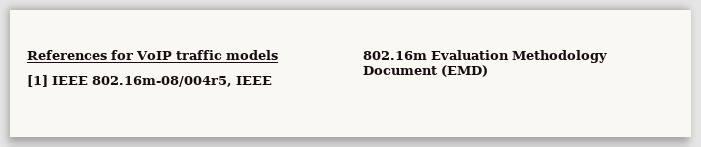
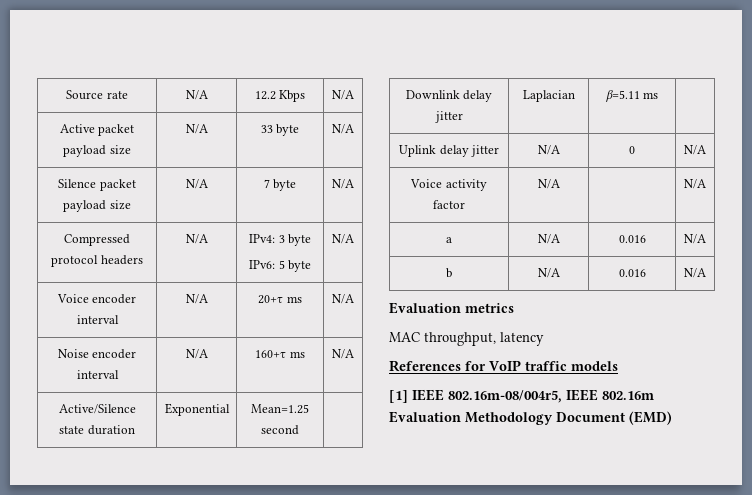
(27, 55) none -> [66,90,128,100] [185,90,208,100] [254,90,306,102] [332,90,354,100] [59,124,135,136] [63,145,131,157] [185,124,208,134] [260,124,300,136] [332,124,354,134] [58,179,136,191] [63,200,131,212] [185,179,208,189] [263,179,297,191] [332,179,354,189] [64,234,130,246] [51,255,143,267] [185,234,208,244] [248,234,312,246] [248,260,312,272] [332,234,354,244] [56,294,137,304] [76,315,119,324] [185,294,208,304] [258,295,302,304] [332,294,354,304] [57,349,137,359] [76,370,119,379] [185,349,208,359] [255,350,305,358] [332,349,354,359] [58,404,136,414] [59,425,135,435] [164,403,230,416] [251,404,309,414] [261,425,299,435] [405,90,493,102] [434,111,463,123] [522,90,575,102] [604,90,659,102] [398,145,500,157] [537,145,560,155] [629,146,635,154] [684,145,706,155] [410,179,487,191] [433,200,465,209] [537,179,560,189] [684,179,706,189] [446,237,452,243] [537,234,560,244] [618,235,646,243] [684,234,706,244] [446,268,452,278] [537,268,560,278] [618,269,646,277] [684,268,706,278] [389,302,514,314] [389,332,544,346] Source rate | N/A | 12.2 Kbps | N/A // Active packet payload size | N/A | 33 byte | N/A // Silence packet payload size | N/A | 7 byte | N/A // Compressed protocol headers | N/A | IPv4: 3 byte // IPv6: 5 byte | N/A // Voice encoder interval | N/A | 20+τ ms | N/A // Noise encoder interval | N/A | 160+τ ms | N/A // Active/Silence state duration | Exponential | Mean=1.25 second | // Downlink delay jitter | Laplacian | β=5.11 ms | // Uplink delay jitter | N/A | 0 | N/A // Voice activity factor | N/A | | N/A // a | N/A | 0.016 | N/A // b | N/A | 0.016 | N/A // Evaluation metrics // MAC throughput, latency //

